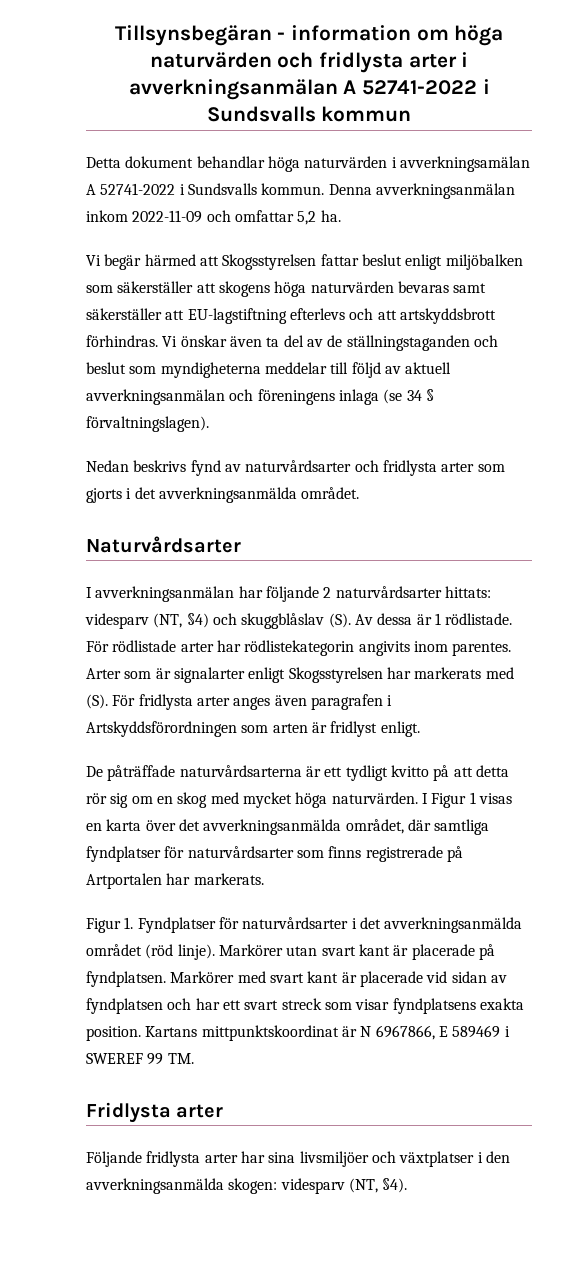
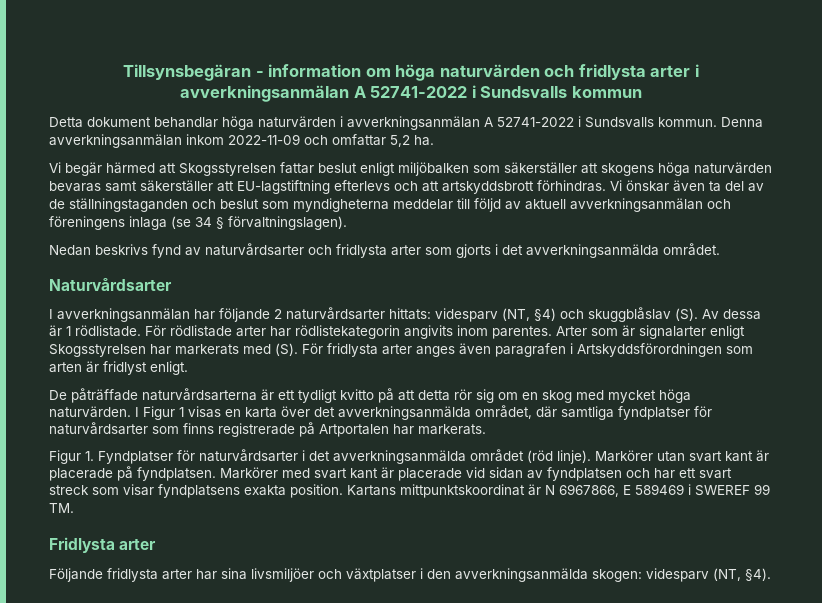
[399,156,530,172] avverkningsamälan -> [347,116,480,130] avverkningsanmälan

